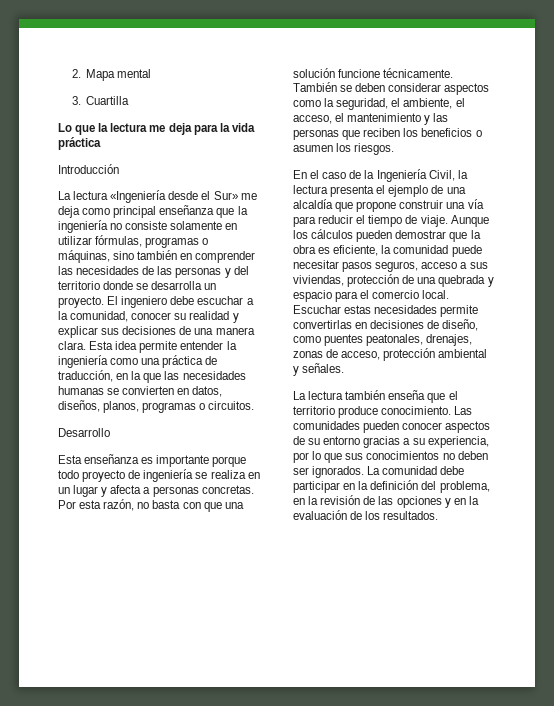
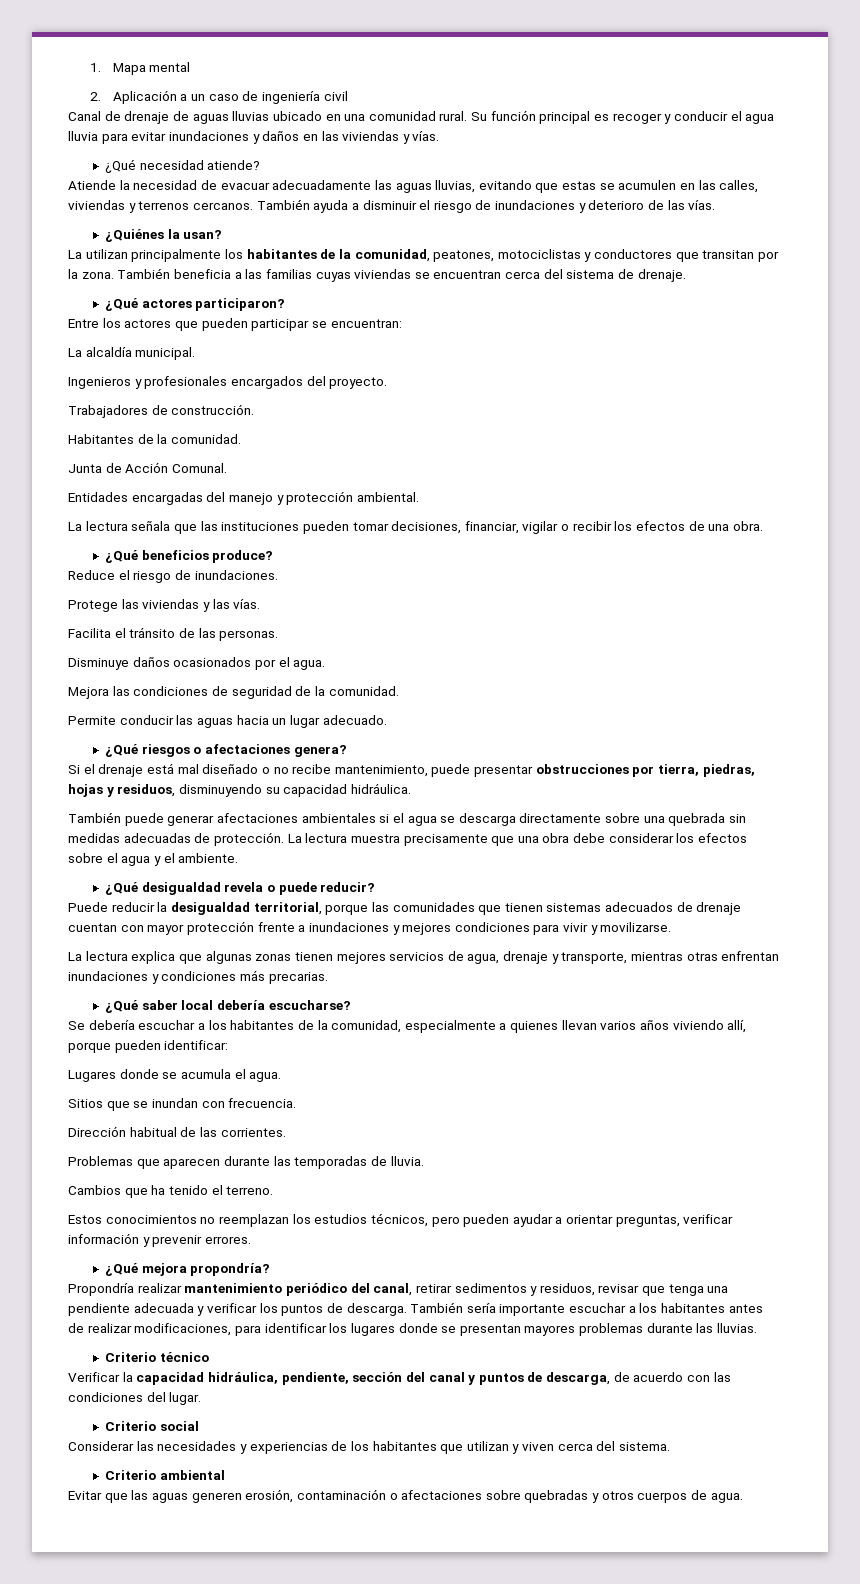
[71,69,81,78] 2. -> [90,63,102,72] 1.
[71,96,130,105] [58,123,255,135] [58,137,101,150] [58,164,119,174] [58,190,257,203] [58,205,248,218] [58,220,238,233] [58,235,209,248] [58,250,256,263] [58,266,249,278] [58,281,217,290] [58,296,254,308] [58,311,239,323] [58,326,255,338] [58,341,237,353] [58,355,218,368] [58,370,246,383] [58,386,223,397] [58,400,255,413] [58,428,110,437] [58,454,247,467] [58,469,260,482] [58,485,254,497] [58,499,244,512] [293,68,454,78] [293,82,490,95] [293,98,465,110] [293,113,449,125] [293,128,482,140] [293,143,395,155] [293,169,468,182] [293,185,466,197] [293,199,484,212] [293,215,489,227] [293,229,481,242] [293,245,482,257] [293,260,488,272] [293,274,494,287] [293,290,450,302] [293,305,479,317] [293,319,479,331] [293,334,473,346] [293,348,488,361] [293,363,345,376] [293,390,458,403] [293,406,473,418] [293,421,491,433] [293,436,489,448] [293,451,488,463] [293,466,465,478] [293,480,490,493] [293,495,479,508] [293,510,439,520] 3. Cuartilla // Lo que la lectura me deja para la vida práctica // Introducción // La lectura «Ingeniería desde el Sur» me deja como principal enseñanza que la ingeniería no consiste solamente en utilizar fórmulas, programas o máquinas, sino también en comprender las necesidades de las personas y del territorio donde se desarrolla un proyecto. El ingeniero debe escuchar a la comunidad, conocer su realidad y explicar sus decisiones de una manera clara. Esta idea permite entender la ingeniería como una práctica de traducción, en la que las necesidades humanas se convierten en datos, diseños, planos, programas o circuitos. // Desarrollo // Esta enseñanza es importante porque todo proyecto de ingeniería se realiza en un lugar y afecta a personas concretas. Por esta razón, no basta con que una solución funcione técnicamente. También se deben considerar aspectos como la seguridad, el ambiente, el acceso, el mantenimiento y las personas que reciben los beneficios o asumen los riesgos. // En el caso de la Ingeniería Civil, la lectura presenta el ejemplo de una alcaldía que propone construir una vía para reducir el tiempo de viaje. Aunque los cálculos pueden demostrar que la obra es eficiente, la comunidad puede necesitar pasos seguros, acceso a sus viviendas, protección de una quebrada y espacio para el comercio local. Escuchar estas necesidades permite convertirlas en decisiones de diseño, como puentes peatonales, drenajes, zonas de acceso, protección ambiental y señales. // La lectura también enseña que el territorio produce conocimiento. Las comunidades pueden conocer aspectos de su entorno gracias a su experiencia, por lo que sus conocimientos no deben ser ignorados. La comunidad debe participar en la definición del problema, en la revisión de las opciones y en la evaluación de los resultados. -> [90,90,348,104] [68,110,775,124] [68,131,440,144] [105,159,261,173] [68,180,759,193] [68,199,716,213] [105,229,223,242] [68,249,780,262] [68,268,686,282] [105,298,286,311] [68,318,402,331] [68,347,196,360] [68,376,388,389] [68,404,255,418] [68,434,241,444] [68,462,227,473] [68,491,419,505] [68,521,763,534] [105,550,274,563] [68,570,278,583] [68,599,261,612] [68,627,279,641] [68,657,326,670] [68,686,399,699] [68,715,387,728] [105,744,347,757] [68,763,755,777] [68,783,411,797] [68,812,747,826] [68,832,748,846] [68,853,239,866] [105,882,376,895] [68,902,742,915] [68,921,672,935] [68,951,780,964] [68,970,328,984] [105,1000,351,1013] [68,1020,747,1033] [68,1040,229,1053] [68,1069,282,1082] [68,1098,297,1111] [68,1126,286,1137] [68,1156,424,1169] [68,1185,274,1198] [68,1213,734,1227] [68,1233,251,1247] [105,1263,271,1276] [68,1283,729,1296] [68,1302,763,1316] [68,1323,758,1336] [105,1352,209,1362] [68,1372,731,1385] [68,1392,202,1405] [105,1421,199,1431] [68,1441,671,1454] [105,1470,225,1480] [68,1489,743,1503] 2. Aplicación a un caso de ingeniería civil // Canal de drenaje de aguas lluvias ubicado en una comunidad rural. Su función principal es recoger y conducir el agua lluvia para evitar inundaciones y daños en las viviendas y vías. // ¿Qué necesidad atiende? // Atiende la necesidad de evacuar adecuadamente las aguas lluvias, evitando que estas se acumulen en las calles, viviendas y terrenos cercanos. También ayuda a disminuir el riesgo de inundaciones y deterioro de las vías. // ¿Quiénes la usan? // La utilizan principalmente los habitantes de la comunidad, peatones, motociclistas y conductores que transitan por la zona. También beneficia a las familias cuyas viviendas se encuentran cerca del sistema de drenaje. // ¿Qué actores participaron? // Entre los actores que pueden participar se encuentran: // La alcaldía municipal. // Ingenieros y profesionales encargados del proyecto. // Trabajadores de construcción. // Habitantes de la comunidad. // Junta de Acción Comunal. // Entidades encargadas del manejo y protección ambiental. // La lectura señala que las instituciones pueden tomar decisiones, financiar, vigilar o recibir los efectos de una obra. // ¿Qué beneficios produce? // Reduce el riesgo de inundaciones. // Protege las viviendas y las vías. // Facilita el tránsito de las personas. // Disminuye daños ocasionados por el agua. // Mejora las condiciones de seguridad de la comunidad. // Permite conducir las aguas hacia un lugar adecuado. // ¿Qué riesgos o afectaciones genera? // Si el drenaje está mal diseñado o no recibe mantenimiento, puede presentar obstrucciones por tierra, piedras, hojas y residuos, disminuyendo su capacidad hidráulica. // También puede generar afectaciones ambientales si el agua se descarga directamente sobre una quebrada sin medidas adecuadas de protección. La lectura muestra precisamente que una obra debe considerar los efectos sobre el agua y el ambiente. // ¿Qué desigualdad revela o puede reducir? // Puede reducir la desigualdad territorial, porque las comunidades que tienen sistemas adecuados de drenaje cuentan con mayor protección frente a inundaciones y mejores condiciones para vivir y movilizarse. // La lectura explica que algunas zonas tienen mejores servicios de agua, drenaje y transporte, mientras otras enfrentan inundaciones y condiciones más precarias. // ¿Qué saber local debería escucharse? // Se debería escuchar a los habitantes de la comunidad, especialmente a quienes llevan varios años viviendo allí, porque pueden identificar: // Lugares donde se acumula el agua. // Sitios que se inundan con frecuencia. // Dirección habitual de las corrientes. // Problemas que aparecen durante las temporadas de lluvia. // Cambios que ha tenido el terreno. // Estos conocimientos no reemplazan los estudios técnicos, pero pueden ayudar a orientar preguntas, verificar información y prevenir errores. // ¿Qué mejora propondría? // Propondría realizar mantenimiento periódico del canal, retirar sedimentos y residuos, revisar que tenga una pendiente adecuada y verificar los puntos de descarga. También sería importante escuchar a los habitantes antes de realizar modificaciones, para identificar los lugares donde se presentan mayores problemas durante las lluvias. // Criterio técnico // Verificar la capacidad hidráulica, pendiente, sección del canal y puntos de descarga, de acuerdo con las condiciones del lugar. // Criterio social // Considerar las necesidades y experiencias de los habitantes que utilizan y viven cerca del sistema. // Criterio ambiental // Evitar que las aguas generen erosión, contaminación o afectaciones sobre quebradas y otros cuerpos de agua.

